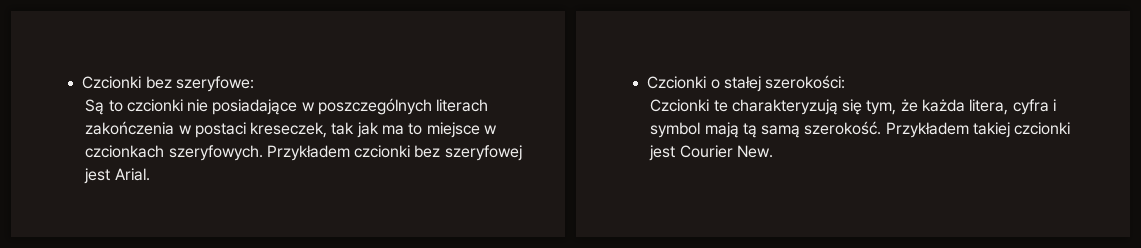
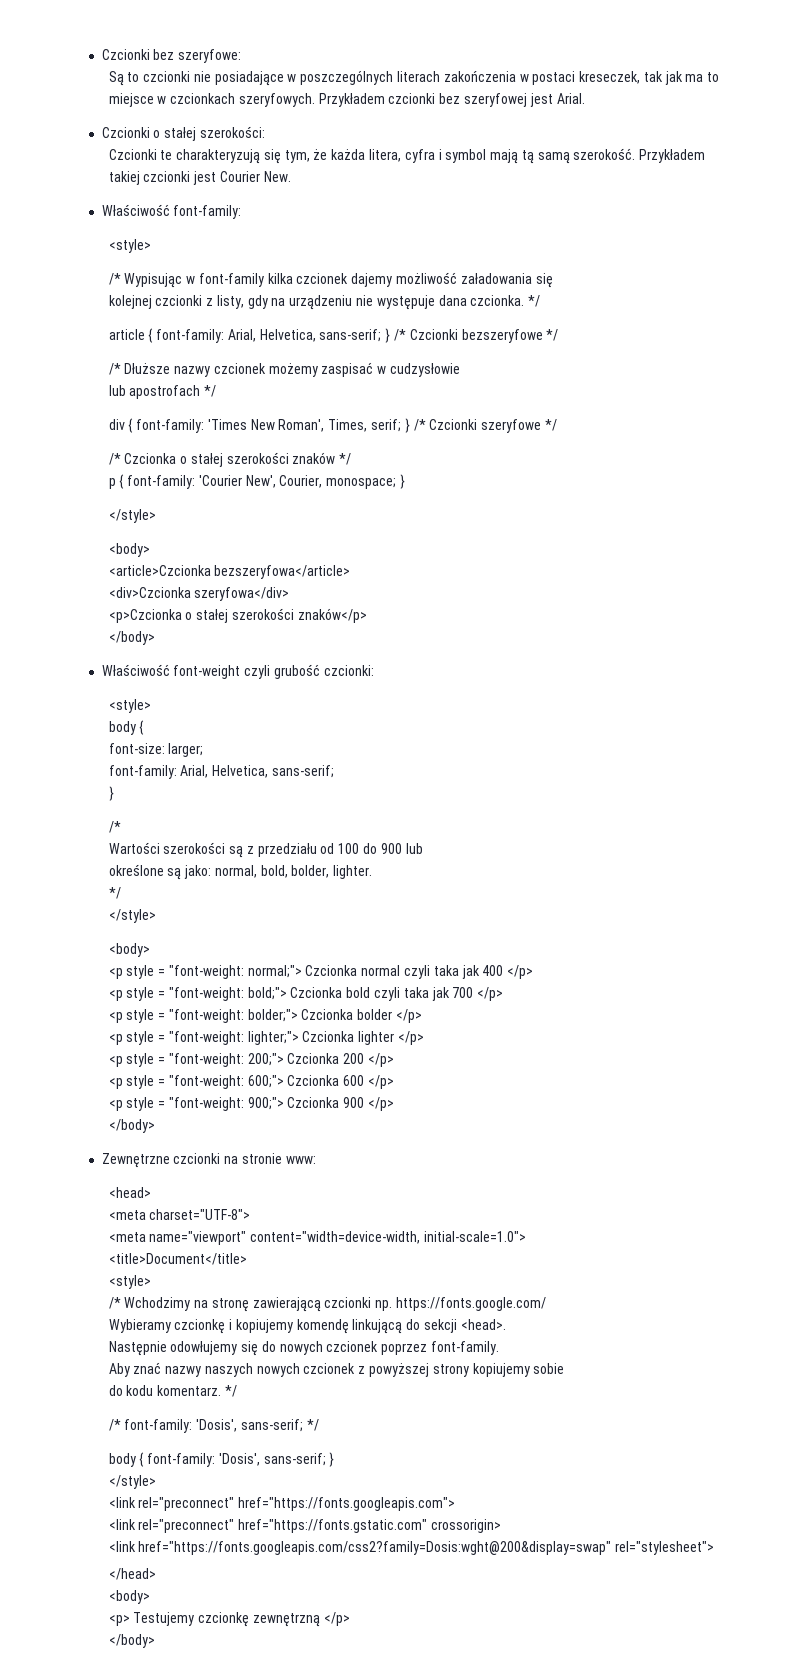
(773, 151) none -> [101,204,242,219] [108,239,151,253] [108,272,553,288] [108,295,541,310] [108,328,559,343] [108,362,460,377] [108,385,217,399] [108,418,557,433] [108,452,352,467] [108,474,405,489] [108,509,156,523] [108,543,150,557] [108,565,351,579] [108,587,290,601] [108,608,367,623] [108,631,155,645] [101,664,374,679] [108,699,151,713] [108,720,145,735] [108,743,204,757] [108,765,334,779] [108,786,114,801] [108,821,121,833] [108,842,423,858] [108,864,373,880] [108,887,121,899] [108,909,156,923] [108,943,150,957] [108,965,534,979] [108,987,504,1001] [108,1009,422,1023] [108,1031,424,1045] [108,1053,394,1067] [108,1075,394,1089] [108,1097,394,1111] [108,1119,155,1133] [101,1153,316,1168] [108,1187,151,1198] [108,1209,251,1220] [108,1231,526,1245] [108,1253,247,1265] [108,1275,151,1289] [108,1297,546,1312] [108,1319,506,1334] [108,1341,499,1356] [108,1362,565,1377] [108,1385,237,1397] [108,1419,319,1433] [108,1452,335,1467] [108,1475,156,1489] [108,1497,456,1511] [108,1519,501,1533] [108,1541,715,1555] [108,1568,156,1580] [108,1590,150,1604] [108,1612,350,1627] [108,1634,155,1648] // Właściwość font-family: // <style> // /* Wypisując w font-family kilka czcionek dajemy możliwość załadowania się // kolejnej czcionki z listy, gdy na urządzeniu nie występuje dana czcionka. */ // article { font-family: Arial, Helvetica, sans-serif; } /* Czcionki bezszeryfowe */ // /* Dłuższe nazwy czcionek możemy zaspisać w cudzysłowie // lub apostrofach */ // div { font-family: 'Times New Roman', Times, serif; } /* Czcionki szeryfowe */ // /* Czcionka o stałej szerokości znaków */ // p { font-family: 'Courier New', Courier, monospace; } // </style> // <body> // <article>Czcionka bezszeryfowa</article> // <div>Czcionka szeryfowa</div> // <p>Czcionka o stałej szerokości znaków</p> // </body> // Właściwość font-weight czyli grubość czcionki: // <style> // body { // font-size: larger; // font-family: Arial, Helvetica, sans-serif; // } // /* // Wartości szerokości są z przedziału od 100 do 900 lub // określone są jako: normal, bold, bolder, lighter. // */ // </style> // <body> // <p style = "font-weight: normal;"> Czcionka normal czyli taka jak 400 </p> // <p style = "font-weight: bold;"> Czcionka bold czyli taka jak 700 </p> // <p style = "font-weight: bolder;"> Czcionka bolder </p> // <p style = "font-weight: lighter;"> Czcionka lighter </p> // <p style = "font-weight: 200;"> Czcionka 200 </p> // <p style = "font-weight: 600;"> Czcionka 600 </p> // <p style = "font-weight: 900;"> Czcionka 900 </p> // </body> // Zewnętrzne czcionki na stronie www: // <head> // <meta charset="UTF-8"> // <meta name="viewport" content="width=device-width, initial-scale=1.0"> // <title>Document</title> // <style> // /* Wchodzimy na stronę zawierającą czcionki np. https://fonts.google.com/ // Wybieramy czcionkę i kopiujemy komendę linkującą do sekcji <head>. // Następnie odowłujemy się do nowych czcionek poprzez font-family. // Aby znać nazwy naszych nowych czcionek z powyższej strony kopiujemy sobie // do kodu komentarz. */ // /* font-family: 'Dosis', sans-serif; */ // body { font-family: 'Dosis', sans-serif; } // </style> // <link rel="preconnect" href="https://fonts.googleapis.com"> // <link rel="preconnect" href="https://fonts.gstatic.com" crossorigin> // <link href="https://fonts.googleapis.com/css2?family=Dosis:wght@200&display=swap" rel="stylesheet"> // </head> // <body> // <p> Testujemy czcionkę zewnętrzną </p> // </body>

